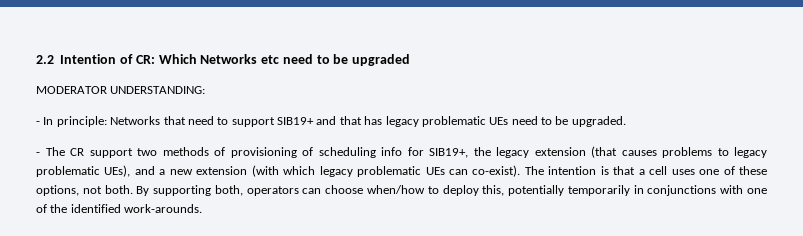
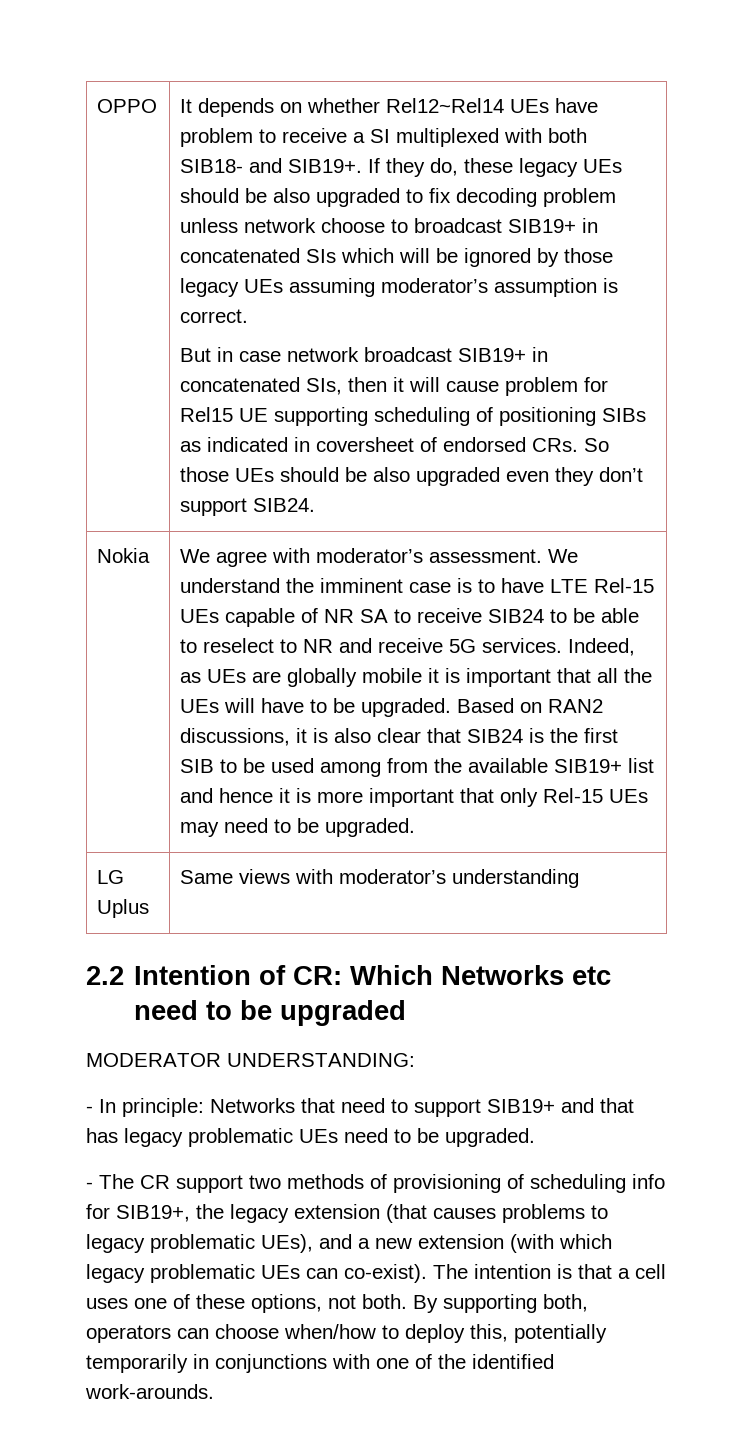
(36, 59) none -> [97,99,158,113] [180,98,599,117] [180,128,588,147] [180,158,623,177] [180,188,617,207] [180,218,599,233] [180,248,614,267] [180,278,619,297] [180,309,249,323] [180,347,549,362] [180,377,609,396] [180,407,647,426] [180,437,610,452] [180,467,644,486] [180,498,316,516] [97,548,151,563] [180,548,579,567] [180,578,655,593] [180,608,640,627] [180,638,636,656] [180,668,653,687] [180,698,604,717] [180,728,619,746] [180,758,655,777] [180,788,649,807] [180,818,416,837] [97,870,125,884] [97,899,150,918] [180,869,580,888] OPPO | It depends on whether Rel12~Rel14 UEs have problem to receive a SI multiplexed with both SIB18- and SIB19+. If they do, these legacy UEs should be also upgraded to fix decoding problem unless network choose to broadcast SIB19+ in concatenated SIs which will be ignored by those legacy UEs assuming moderator’s assumption is correct. // But in case network broadcast SIB19+ in concatenated SIs, then it will cause problem for Rel15 UE supporting scheduling of positioning SIBs as indicated in coversheet of endorsed CRs. So those UEs should be also upgraded even they don’t support SIB24. // Nokia | We agree with moderator’s assessment. We understand the imminent case is to have LTE Rel-15 UEs capable of NR SA to receive SIB24 to be able to reselect to NR and receive 5G services. Indeed, as UEs are globally mobile it is important that all the UEs will have to be upgraded. Based on RAN2 discussions, it is also clear that SIB24 is the first SIB to be used among from the available SIB19+ list and hence it is more important that only Rel-15 UEs may need to be upgraded. // LG Uplus | Same views with moderator’s understanding //

